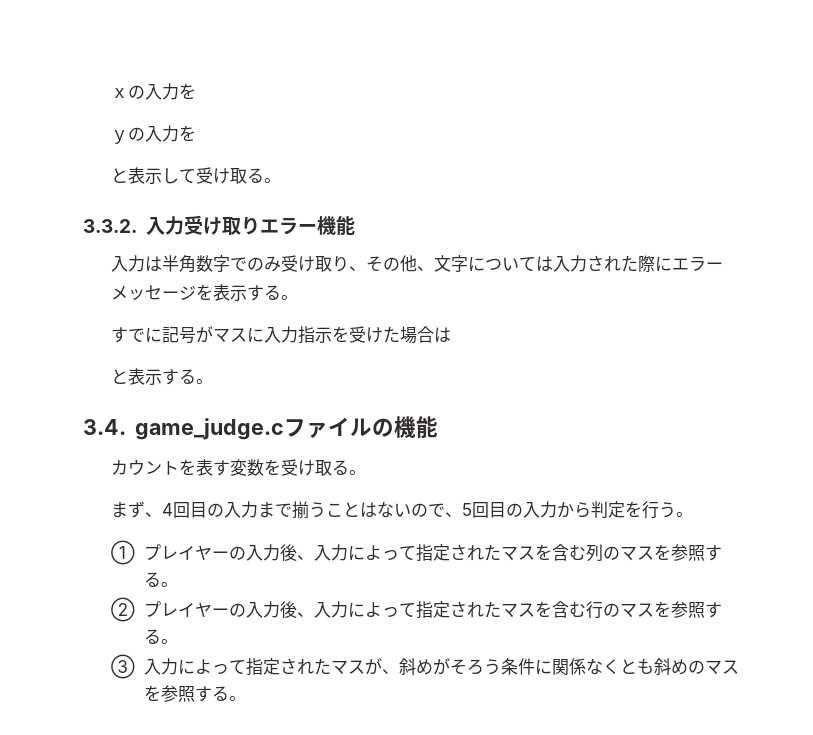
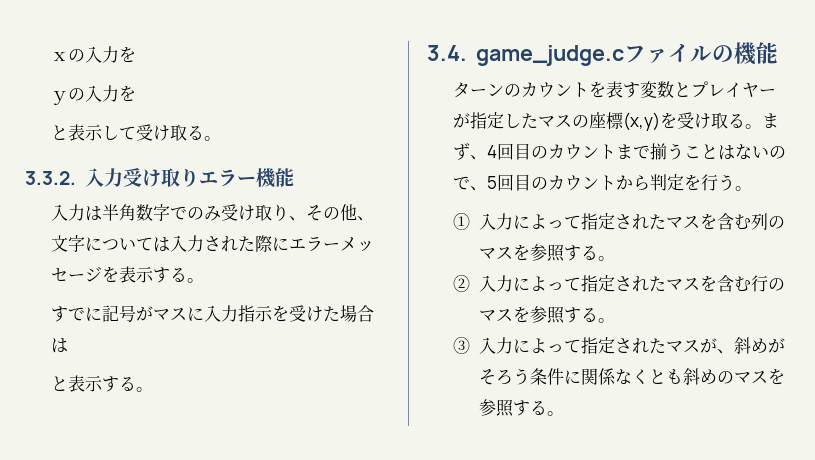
(438, 427) none -> [452,82,521,98] ターンの
(265, 467) none -> [673,81,776,98] [452,112,660,131] とプレイヤーが指定したマスの座標(x,y)
(367, 472) // -> (762, 126) none
[224,501,259,518] 入力 -> [547,144,616,160] カウント
[523,501,558,518] 入力 -> [547,175,616,191] カウント
[143,544,314,561] プレイヤーの入力後、 -> (470, 221) none
[143,601,314,618] プレイヤーの入力後、 -> (470, 283) none

